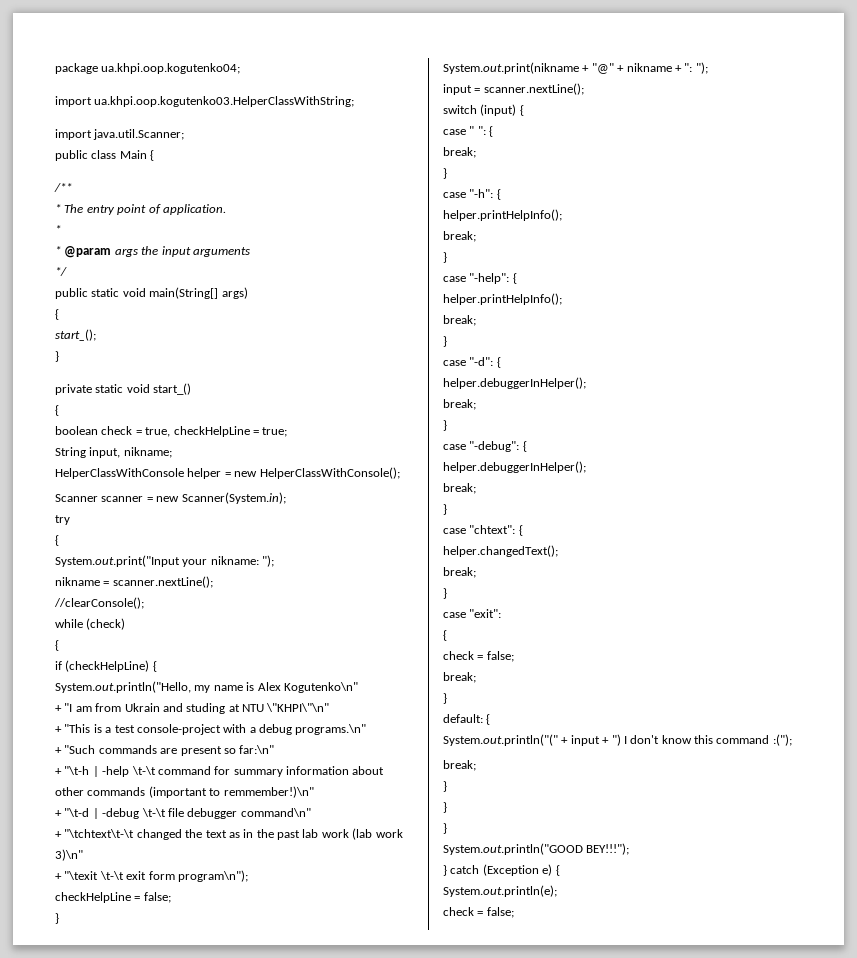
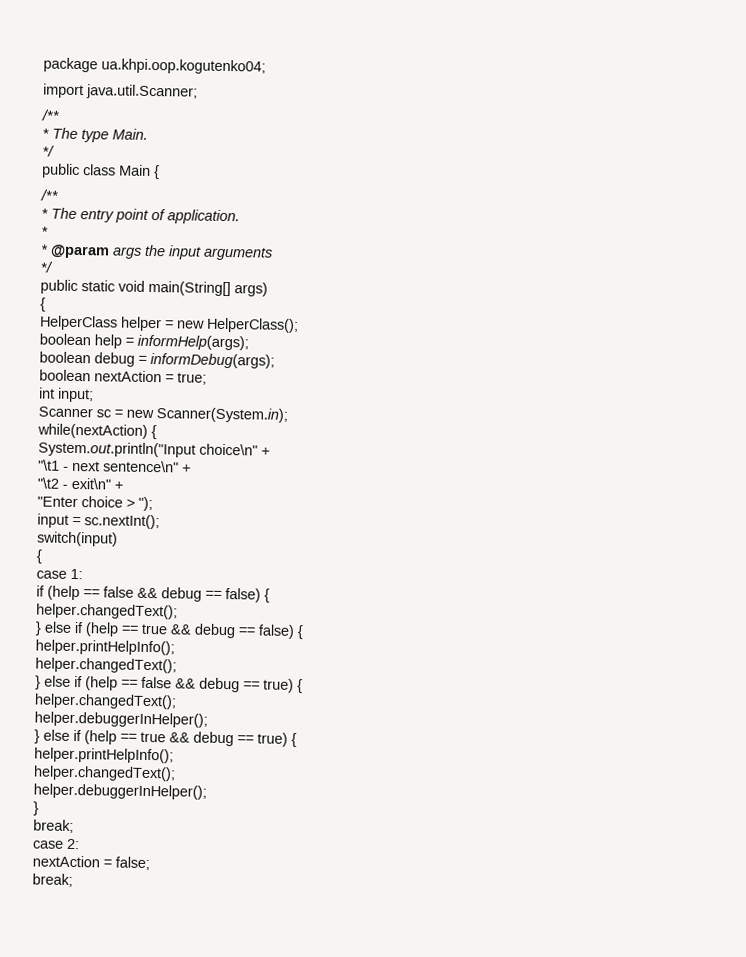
[94,96,355,107] [55,129,185,140] ua.khpi.oop.kogutenko03.HelperClassWithString; // import java.util.Scanner; -> [86,84,198,100] [41,109,60,121] [42,127,148,143] [42,145,55,157] java.util.Scanner; // /** // * The type Main. // */
[55,329,96,341] [55,351,59,362] [55,383,192,395] [55,405,59,416] [55,426,288,437] [55,447,172,458] [55,467,400,479] start_(); // } // private static void start_() // { // boolean check = true, checkHelpLine = true; // String input, nikname; // HelperClassWithConsole helper = new HelperClassWithConsole(); -> [39,315,299,333] [39,333,249,351] [39,351,275,369] [39,369,207,385] [39,387,94,403] HelperClass helper = new HelperClass(); // boolean help = informHelp(args); // boolean debug = informDebug(args); // boolean nextAction = true; // int input;
[101,496,144,502] scanner -> [96,409,111,418] sc
[55,515,70,525] [55,535,59,546] [55,555,275,567] [55,576,213,588] [54,597,144,609] [55,618,126,630] [55,640,59,651] [55,660,157,672] [55,681,358,693] [55,703,330,714] [55,724,367,735] [55,745,275,756] [55,766,385,777] [55,786,314,798] [55,808,311,819] [55,828,403,840] [55,849,83,861] [55,870,248,882] [55,892,171,903] [55,913,59,924] [443,62,693,74] try // { // System.out.print("Input your nikname: "); // nikname = scanner.nextLine(); // //clearConsole(); // while (check) // { // if (checkHelpLine) { // System.out.println("Hello, my name is Alex Kogutenko\n" // + "I am from Ukrain and studing at NTU \"KHPI\"\n" // + "This is a test console-project with a debug programs.\n" // + "Such commands are present so far:\n" // + "\t-h | -help \t-\t command for summary information about other commands (important to remmember!)\n" // + "\t-d | -debug \t-\t file debugger command\n" // + "\tchtext\t-\t changed the text as in the past lab work (lab work 3)\n" // + "\texit \t-\t exit form program\n"); // checkHelpLine = false; // } // System.out.print(nikname + "@" + nikname + ": -> [37,423,157,440] [38,441,270,458] [38,459,191,473] [37,477,123,490] [37,496,135,508] while(nextAction) { // System.out.println("Input choice\n" + // "\t1 - next sentence\n" + // "\t2 - exit\n" + // "Enter choice >
[483,83,584,95] [443,104,517,116] scanner.nextLine(); // switch (input) -> [84,514,160,530] [37,531,118,547] sc.nextInt(); // switch(input) //
[469,126,494,137] [443,147,476,158] [443,168,447,179] [443,189,501,200] [443,209,562,221] [443,231,476,242] [443,252,447,263] [443,273,517,284] [443,293,562,305] [443,315,476,326] [443,336,447,347] [443,357,501,368] [443,377,586,389] [443,399,476,410] [443,420,447,431] [443,441,527,452] [443,461,586,473] [443,483,476,494] [443,504,447,515] [443,525,523,536] [443,545,558,557] [443,567,476,578] [443,588,447,599] [443,609,502,618] [443,630,447,641] [443,651,514,662] [443,672,476,683] [443,693,447,704] [443,714,491,725] [443,734,792,746] [443,760,476,771] [443,781,447,792] [443,802,447,813] [443,823,447,834] [443,843,630,855] [443,864,560,876] [443,885,557,897] [443,907,514,918] " ": { // break; // } // case "-h": { // helper.printHelpInfo(); // break; // } // case "-help": { // helper.printHelpInfo(); // break; // } // case "-d": { // helper.debuggerInHelper(); // break; // } // case "-debug": { // helper.debuggerInHelper(); // break; // } // case "chtext": { // helper.changedText(); // break; // } // case "exit": // { // check = false; // break; // } // default: { // System.out.println("(" + input + ") I don't know this command :("); // break; // } // } // } // System.out.println("GOOD BEY!!!"); // } catch (Exception e) { // System.out.println(e); // check = false; -> [70,568,83,580] [36,585,270,603] [36,603,178,620] [35,621,304,640] [35,639,175,656] [35,657,177,674] [35,675,303,694] [34,693,177,710] [34,711,208,728] [34,729,297,747] [34,747,174,764] [33,765,176,782] [33,783,207,800] [33,801,39,816] [33,819,74,834] [32,838,80,850] [32,855,150,871] [32,873,73,887] 1: // if (help == false && debug == false) { // helper.changedText(); // } else if (help == true && debug == false) { // helper.printHelpInfo(); // helper.changedText(); // } else if (help == false && debug == true) { // helper.changedText(); // helper.debuggerInHelper(); // } else if (help == true && debug == true) { // helper.printHelpInfo(); // helper.changedText(); // helper.debuggerInHelper(); // } // break; // case 2: // nextAction = false; // break;

